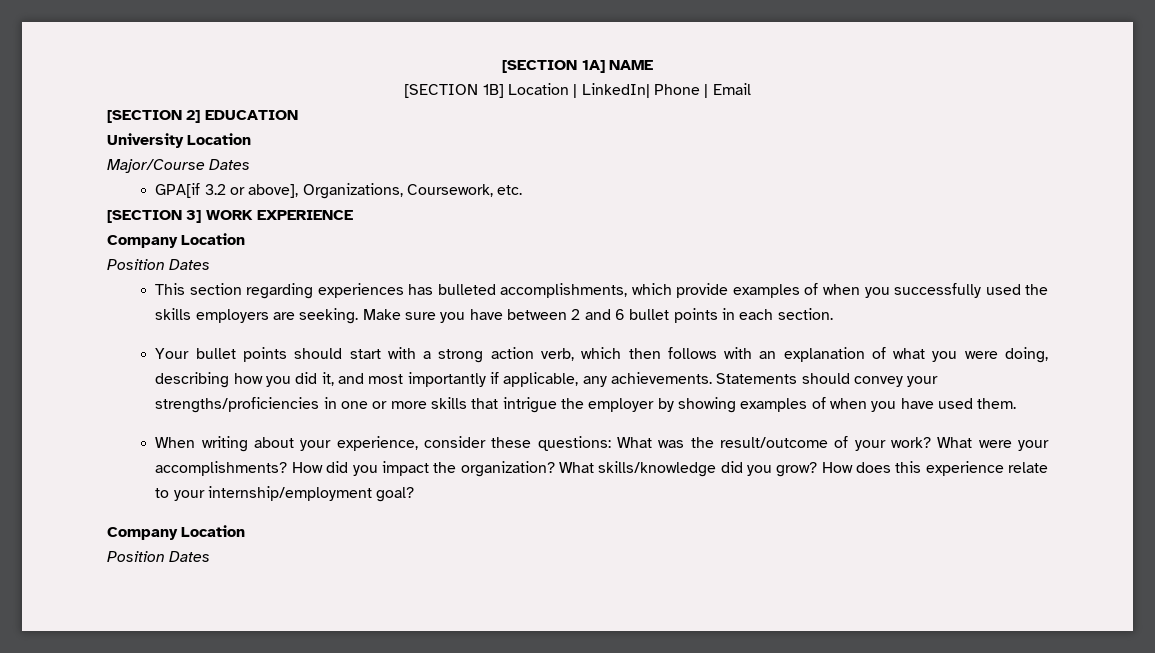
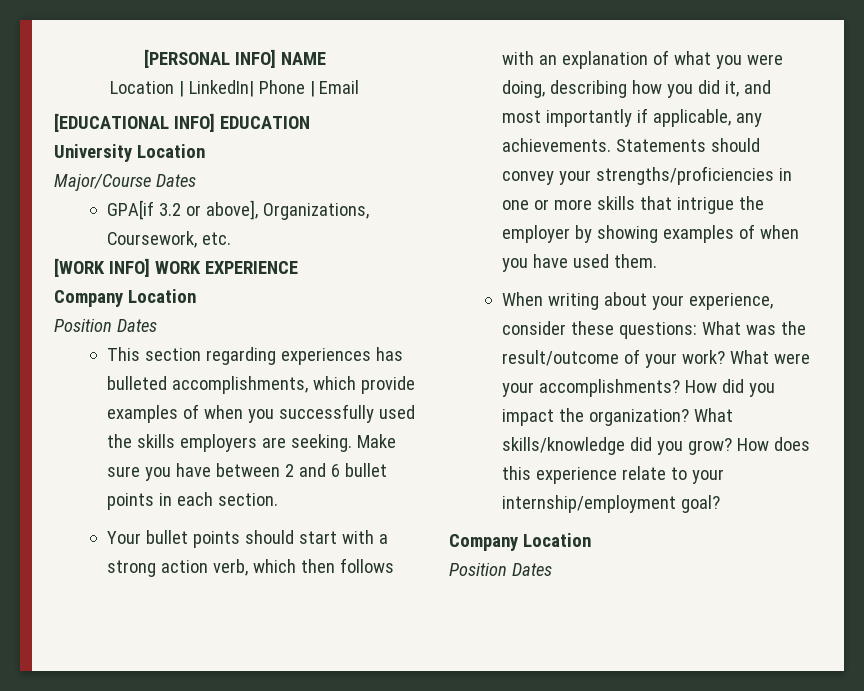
[502,60,605,73] [SECTION 1A] -> [143,49,276,68] [PERSONAL INFO]
[404,84,504,98] [SECTION 1B] -> (326, 58) none
[107,110,201,123] [SECTION 2] -> [54,113,215,132] [EDUCATIONAL INFO]
[107,210,202,223] [SECTION 3] -> [54,258,150,277] [WORK INFO]

